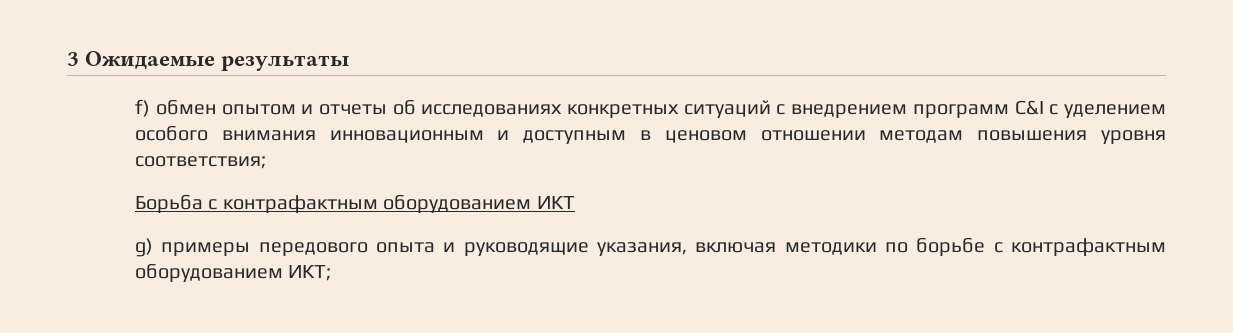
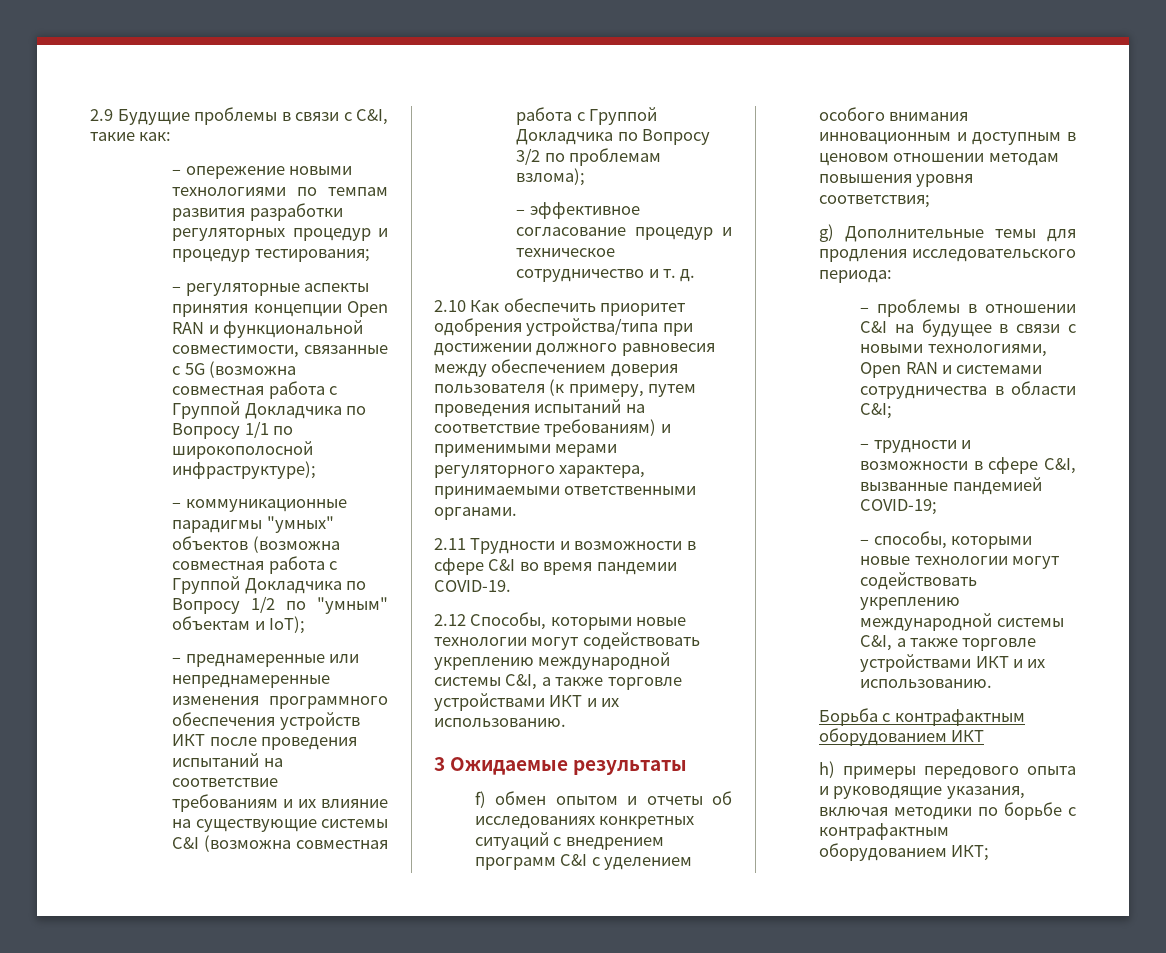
(67, 59) none -> [90,107,388,125] [90,132,172,141] [172,166,352,179] [172,187,388,196] [172,203,343,221] [172,228,388,241] [172,249,370,262] [172,283,369,296] [172,301,388,317] [172,320,363,338] [172,345,388,358] [172,361,296,378] [172,381,337,399] [172,401,366,419] [172,421,293,439] [172,441,314,459] [172,461,317,479] [172,499,347,512] [172,516,334,533] [172,536,340,553] [172,556,337,574] [172,576,366,594] [172,596,388,614] [172,616,305,634] [172,654,359,667] [172,675,331,688] [172,696,388,709] [172,712,360,730] [172,734,357,750] [172,753,283,767] [172,778,279,787] [172,794,388,812] [172,819,388,832] [172,835,388,852] [516,107,657,125] [516,129,710,145] [516,148,661,166] [516,168,586,186] [516,202,640,219] [516,227,732,240] [516,248,616,257] [516,269,696,282] [434,298,686,316] [434,318,693,336] [434,343,715,356] [434,359,678,377] [434,379,697,397] [434,399,645,417] [434,419,671,437] [434,444,618,457] [434,465,646,478] [434,486,697,499] [434,507,517,520] [434,538,696,554] [434,558,677,575] [434,580,511,592] [434,612,687,630] [434,632,700,650] [434,652,671,670] [434,674,682,690] [434,693,620,711] [434,718,566,727] 2.9 Будущие проблемы в связи с C&I, такие как: // – опережение новыми технологиями по темпам развития разработки регуляторных процедур и процедур тестирования; // – регуляторные аспекты принятия концепции Open RAN и функциональной совместимости, связанные с 5G (возможна совместная работа с Группой Докладчика по Вопросу 1/1 по широкополосной инфраструктуре); // – коммуникационные парадигмы "умных" объектов (возможна совместная работа с Группой Докладчика по Вопросу 1/2 по "умным" объектам и IoT); // – преднамеренные или непреднамеренные изменения программного обеспечения устройств ИКТ после проведения испытаний на соответствие требованиям и их влияние на существующие системы C&I (возможна совместная работа с Группой Докладчика по Вопросу 3/2 по проблемам взлома); // – эффективное согласование процедур и техническое сотрудничество и т. д. // 2.10 Как обеспечить приоритет одобрения устройства/типа при достижении должного равновесия между обеспечением доверия пользователя (к примеру, путем проведения испытаний на соответствие требованиям) и применимыми мерами регуляторного характера, принимаемыми ответственными органами. // 2.11 Трудности и возможности в сфере C&I во время пандемии COVID-19. // 2.12 Способы, которыми новые технологии могут содействовать укреплению международной системы C&I, а также торговле устройствами ИКТ и их использованию. //
(267, 162) none -> [819,224,1076,242] [819,249,1076,262] [819,270,893,283] [860,299,1076,317] [860,319,1076,337] [860,344,1047,357] [860,362,1043,378] [860,381,1076,399] [860,403,893,419] [860,440,971,453] [860,457,1076,474] [860,477,1042,495] [860,499,938,515] [860,531,1032,549] [860,556,1059,569] [860,572,978,590] [860,597,961,610] [860,613,1064,631] [860,635,1037,651] [860,654,1046,672] [860,679,993,688] // g) Дополнительные темы для продления исследовательского периода: // – проблемы в отношении C&I на будущее в связи с новыми технологиями, Open RAN и системами сотрудничества в области C&I; // – трудности и возможности в сфере C&I, вызванные пандемией COVID-19; // – способы, которыми новые технологии могут содействовать укреплению международной системы C&I, а также торговле устройствами ИКТ и их использованию.
[135,238,154,257] g) -> [819,761,836,778] h)

